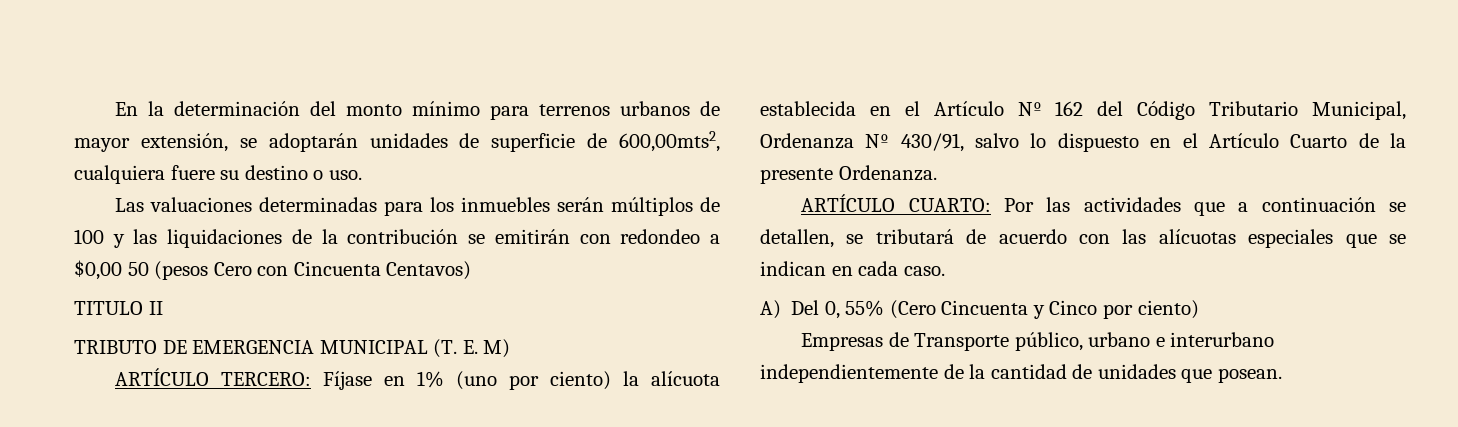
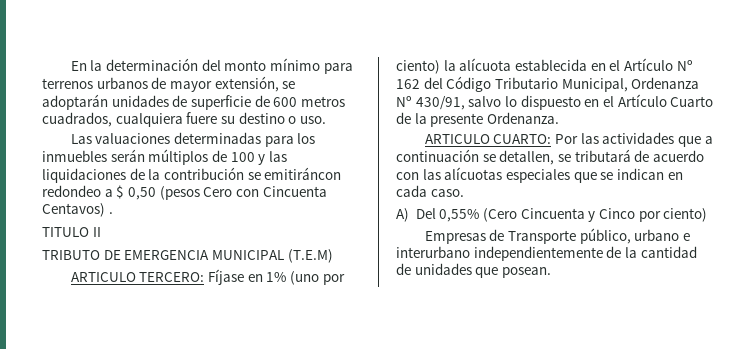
[619,131,720,152] 600,00mts2, -> [273,96,345,107] [42,112,112,127] 600 metros cuadrados,
[494,229,721,244] [74,260,149,280] emitirán con redondeo a $0,00 50 -> [264,167,342,180] [42,185,156,200] emitiráncon redondeo a $ 0,50
(472, 270) none -> [108,212,113,214] .
[433,339,511,358] [115,368,210,386] (T. E. M) // ARTÍCULO -> [287,249,333,263] [70,272,136,282] (T.E.M) // ARTICULO
[801,194,896,212] ARTÍCULO -> [424,134,490,144] ARTICULO
[824,300,885,319] 0, 55% -> [439,209,480,222] 0,55%

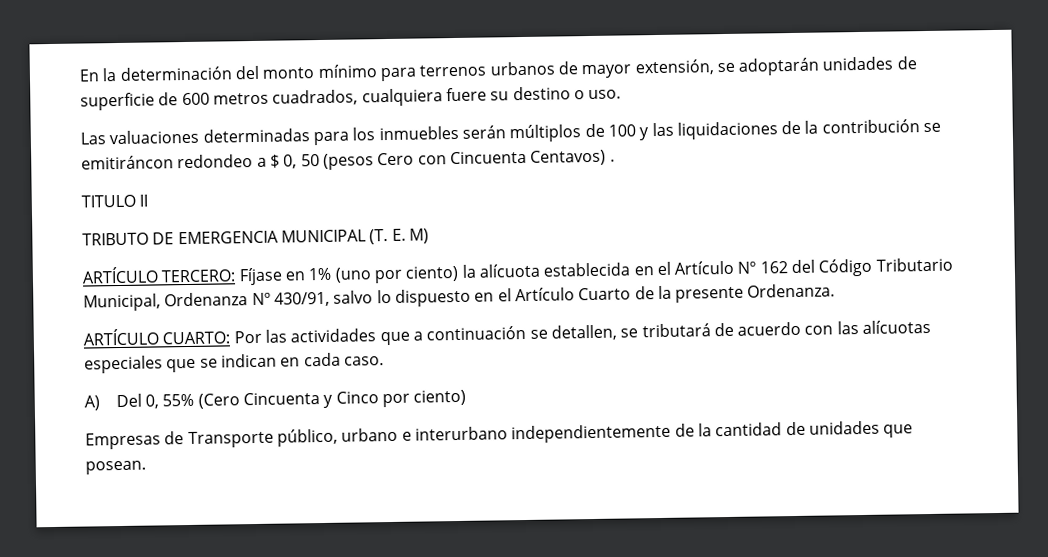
[127,187,156,200] 0,50 -> [283,154,320,169] 0, 50
[287,249,333,263] [70,272,136,282] (T.E.M) // ARTICULO -> [369,228,429,245] [82,266,159,284] (T. E. M) // ARTÍCULO
[424,134,490,144] ARTICULO -> [83,328,159,346] ARTÍCULO
[439,209,480,222] 0,55% -> [145,393,195,409] 0, 55%

